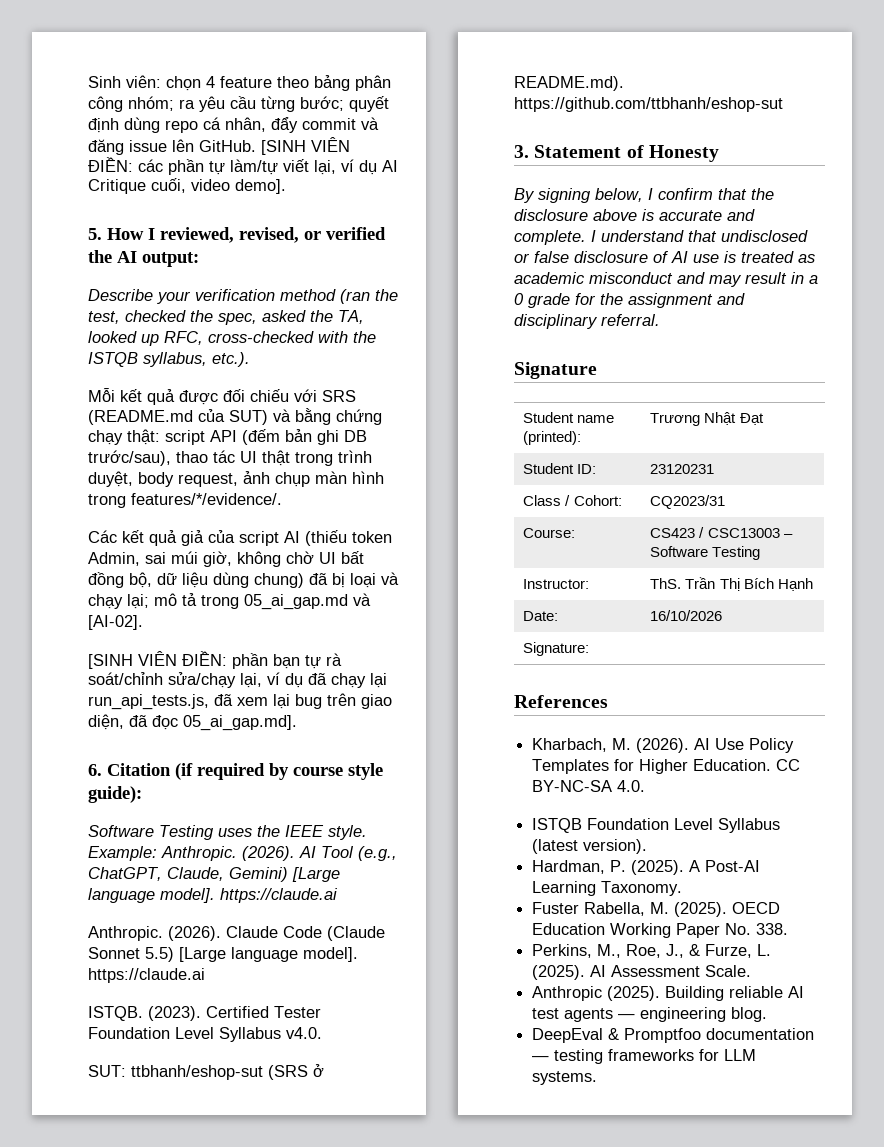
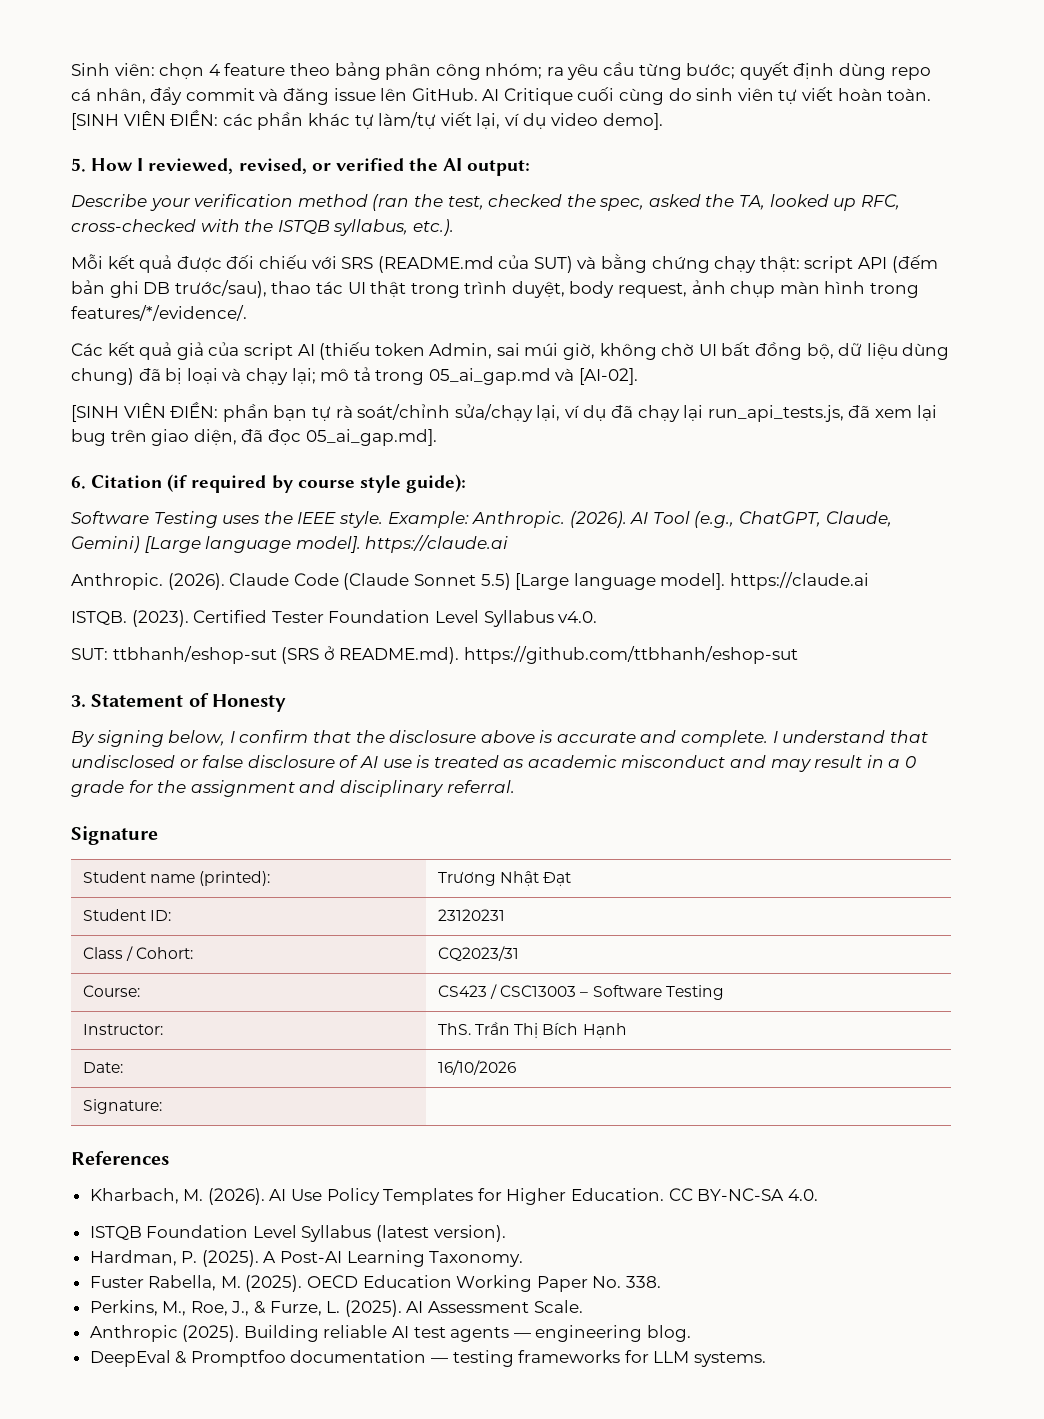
(256, 146) none -> [482,87,932,105] AI Critique cuối cùng do sinh viên tự viết hoàn toàn.
(204, 167) none -> [307,113,350,126] khác
[382,160,398,172] [88,178,186,194] AI Critique cuối, -> (547, 121) none

